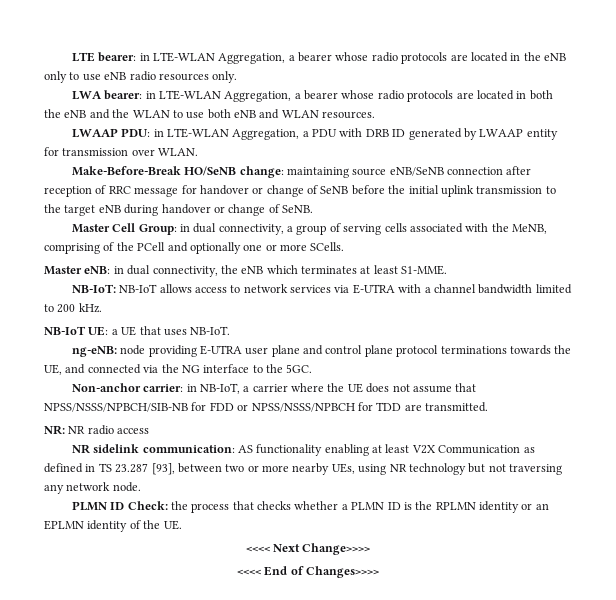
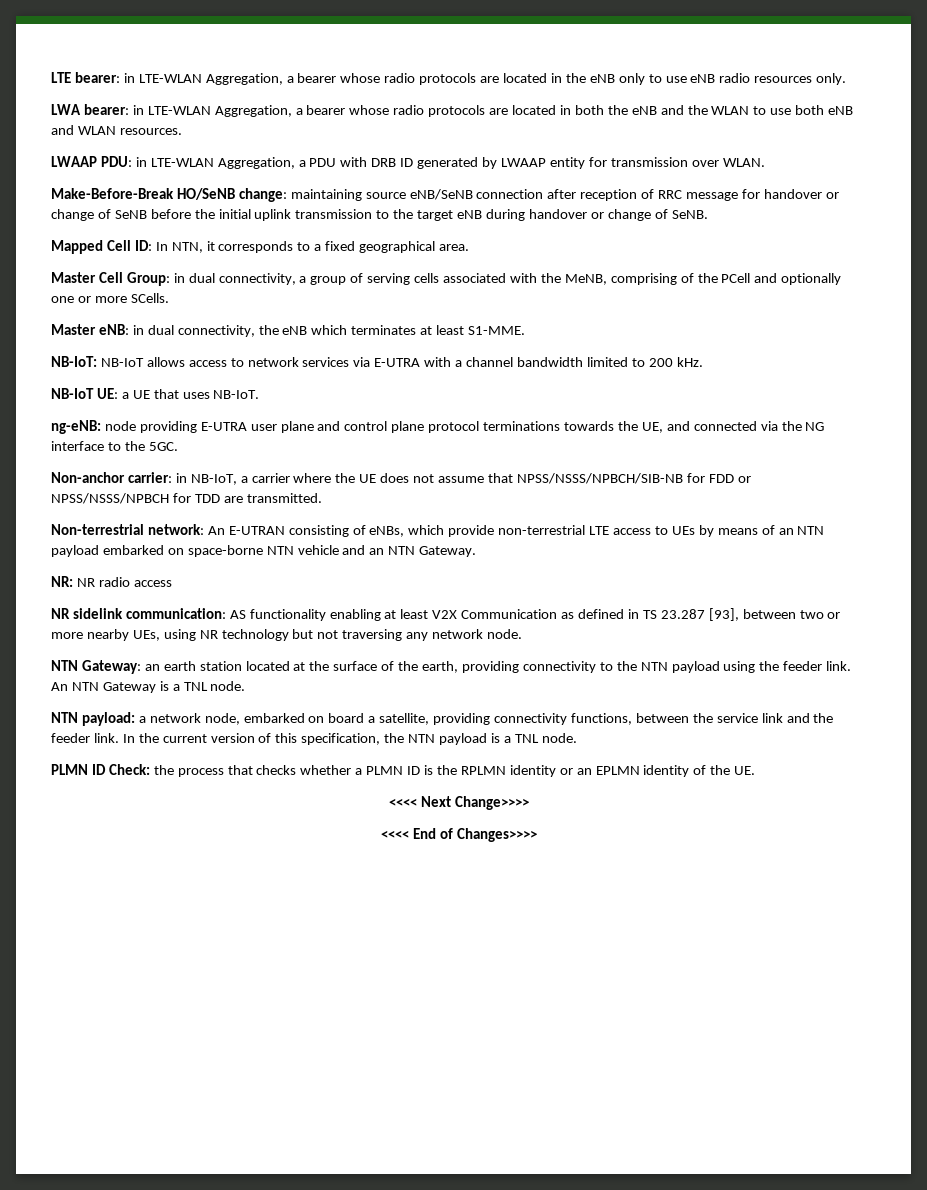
(313, 209) none -> [51,240,470,254] // Mapped Cell ID: In NTN, it corresponds to a fixed geographical area.
(488, 407) none -> [51,524,825,537] [51,545,477,557] // Non-terrestrial network: An E-UTRAN consisting of eNBs, which provide non-terrestrial LTE access to UEs by means of an NTN payload embarked on space-borne NTN vehicle and an NTN Gateway.
(141, 487) none -> [51,660,852,674] [51,681,246,693] [51,712,834,726] [51,733,577,745] // NTN Gateway: an earth station located at the surface of the earth, providing connectivity to the NTN payload using the feeder link. An NTN Gateway is a TNL node. // NTN payload: a network node, embarked on board a satellite, providing connectivity functions, between the service link and the feeder link. In the current version of this specification, the NTN payload is a TNL node.

